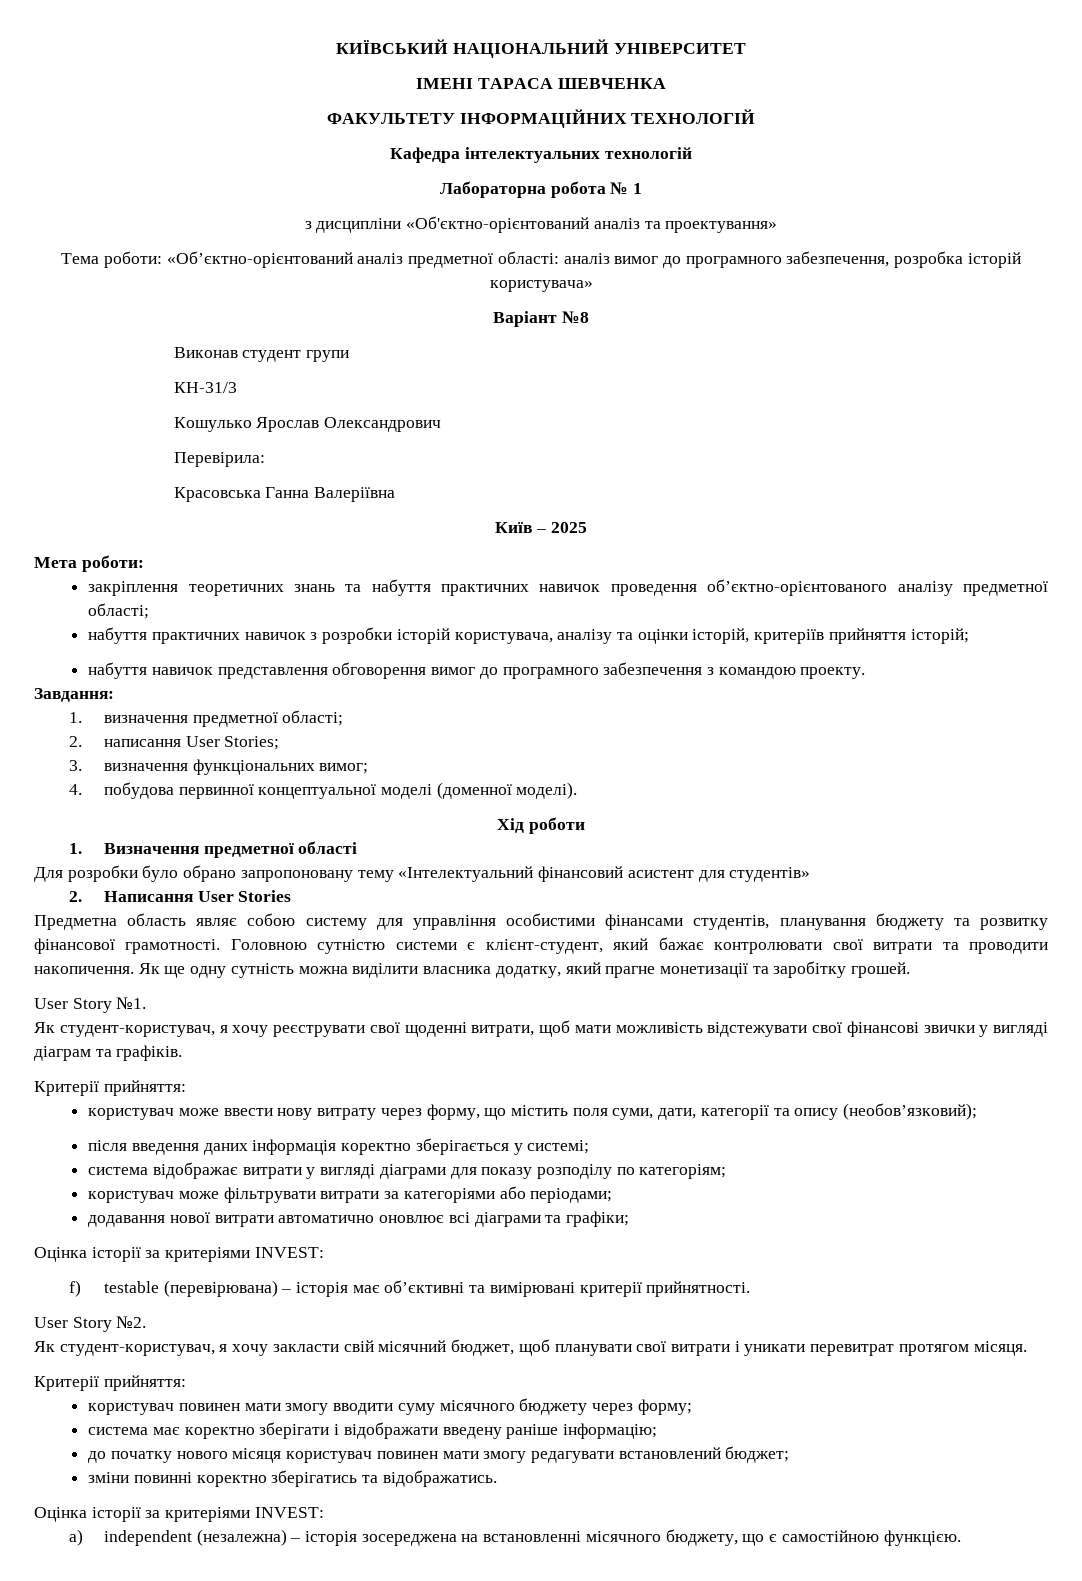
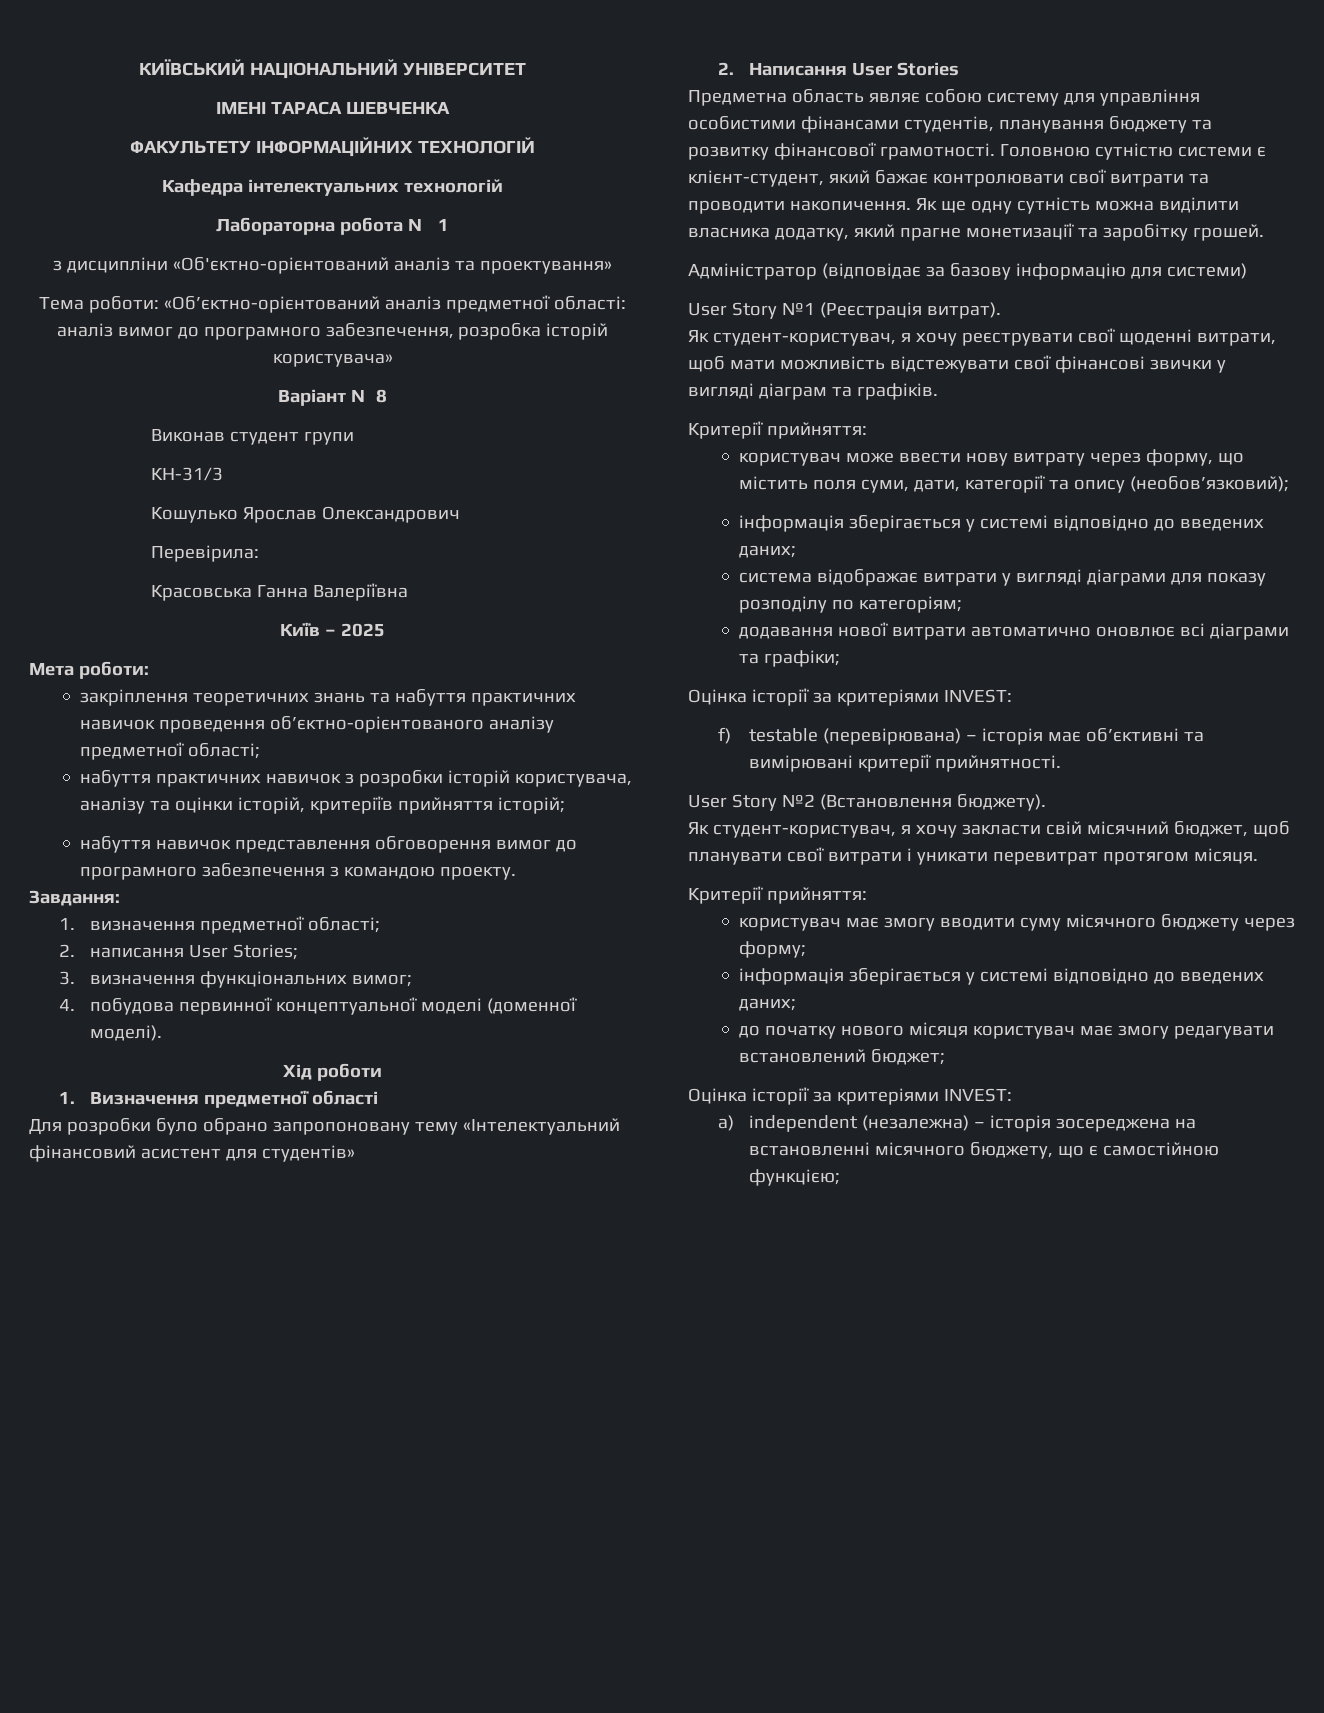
[34,997,147,1013] // User Story №1. -> [688,263,1247,280] [688,302,1001,319] // Адміністратор (відповідає за базову інформацію для системи) // User Story №1 (Реєстрація витрат).
[88,1138,590,1155] після введення даних інформація коректно зберігається у системі; -> [738,515,1264,532] [738,545,796,558] інформація зберігається у системі відповідно до введених даних;
[88,1186,613,1203] // користувач може фільтрувати витрати за категоріями або періодами; -> (962, 604) none
[116,1316,147,1328] №2. -> [781,794,1046,811] №2 (Встановлення бюджету).
[178,1403,281,1411] повинен мати -> [845,917,879,928] має
[88,1422,657,1439] система має коректно зберігати і відображати введену раніше інформацію; -> [738,968,1264,985] [738,998,796,1011] інформація зберігається у системі відповідно до введених даних;
[376,1451,479,1459] повинен мати -> [1079,1025,1113,1036] має
[88,1470,497,1487] // зміни повинні коректно зберігатись та відображатись. -> (945, 1057) none
[883,1530,961,1546] функцією. -> [748,1169,840,1186] функцією;

